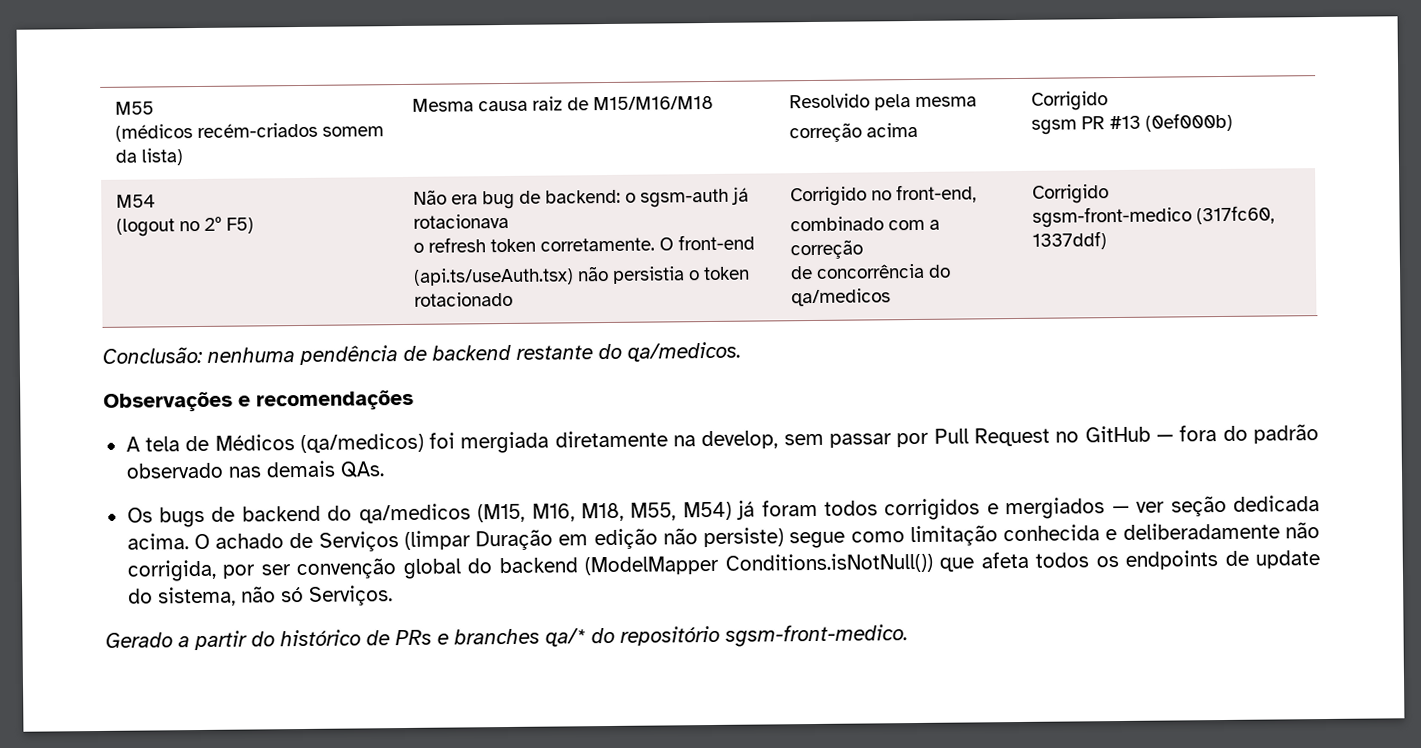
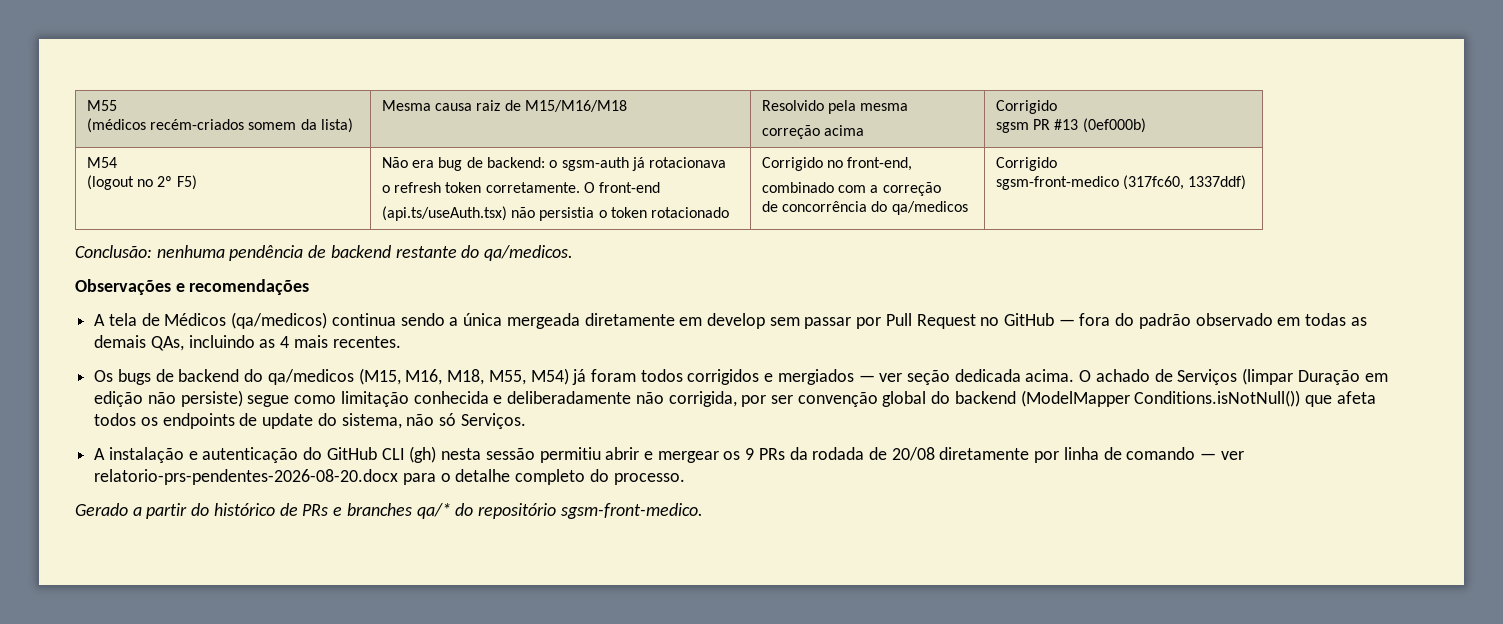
[429,430,779,454] foi mergiada diretamente na develop, -> [331,313,765,329] continua sendo a única mergeada diretamente em develop
[227,460,384,478] nas demais QAs. -> [1277,313,1367,326] [94,335,401,351] em todas as demais QAs, incluindo as 4 mais recentes.
(393, 595) none -> [94,446,1244,463] [94,469,685,485] // A instalação e autenticação do GitHub CLI (gh) nesta sessão permitiu abrir e mergear os 9 PRs da rodada de 20/08 diretamente por linha de comando — ver relatorio-prs-pendentes-2026-08-20.docx para o detalhe completo do processo.

